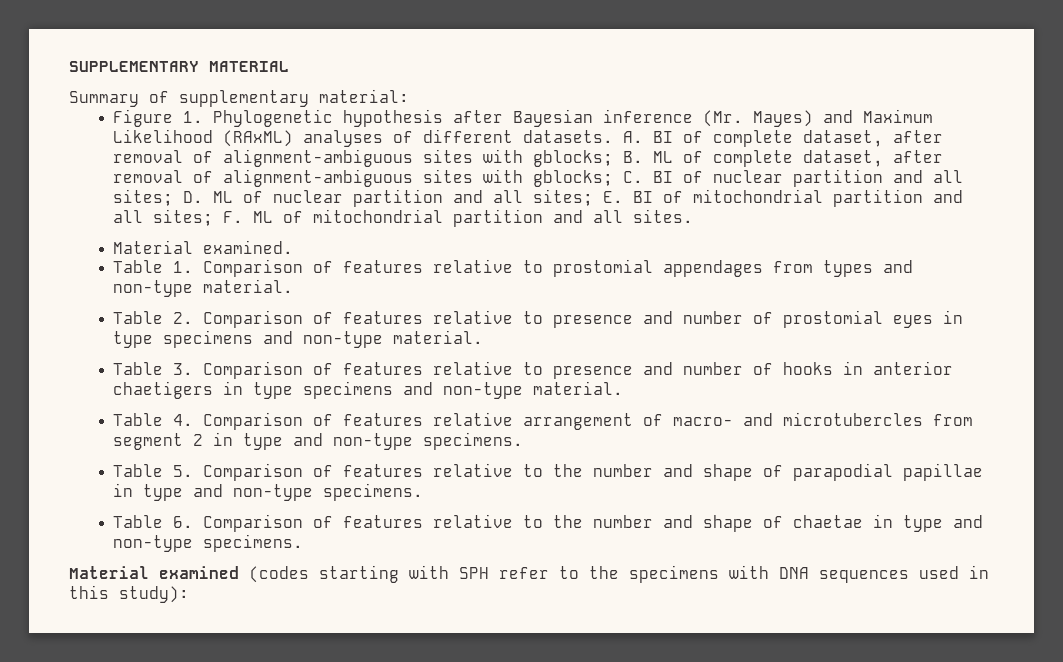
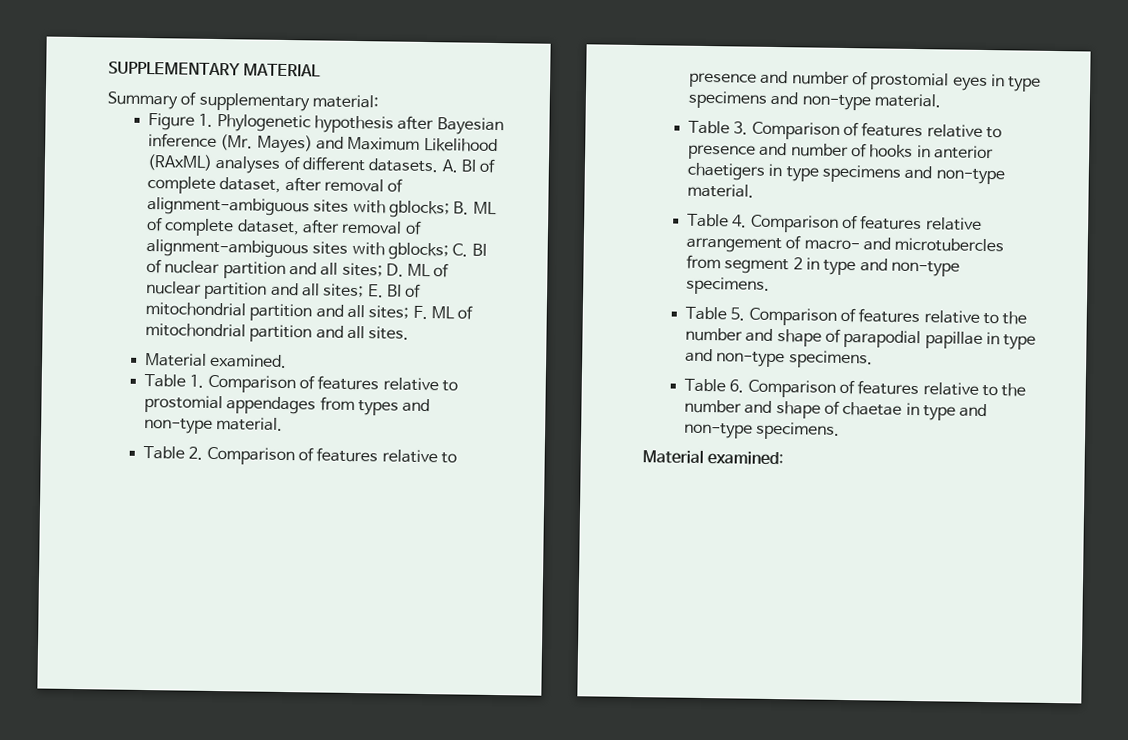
[159,565,989,583] [69,585,189,603] examined (codes starting with SPH refer to the specimens with DNA sequences used in this study): -> [707,451,785,466] examined:

